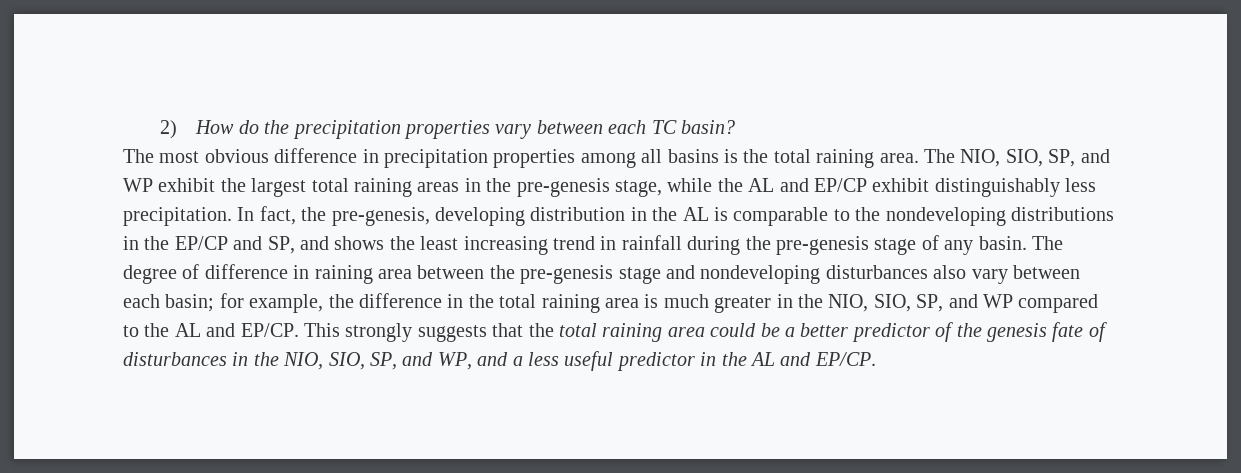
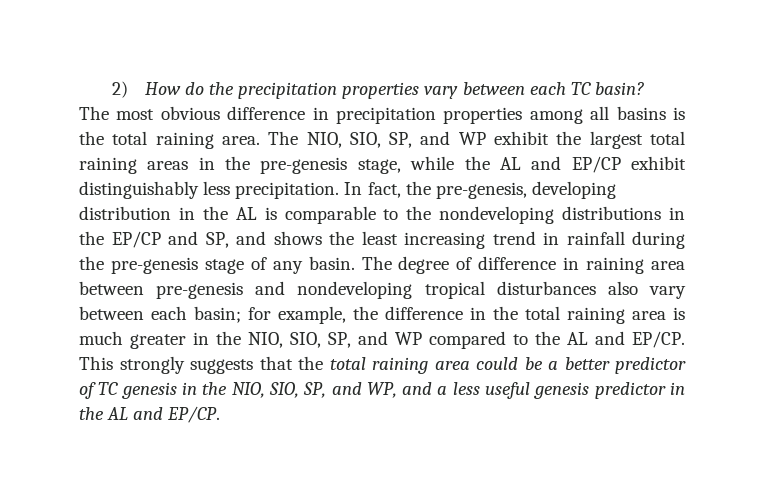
[489,265,661,284] the pre-genesis stage -> [156,282,244,299] pre-genesis
(821, 274) none -> [424,281,485,299] tropical
[956,322,1107,342] [123,352,227,366] the genesis fate of disturbances -> [98,382,177,399] TC genesis
(614, 361) none -> [534,382,590,399] genesis

